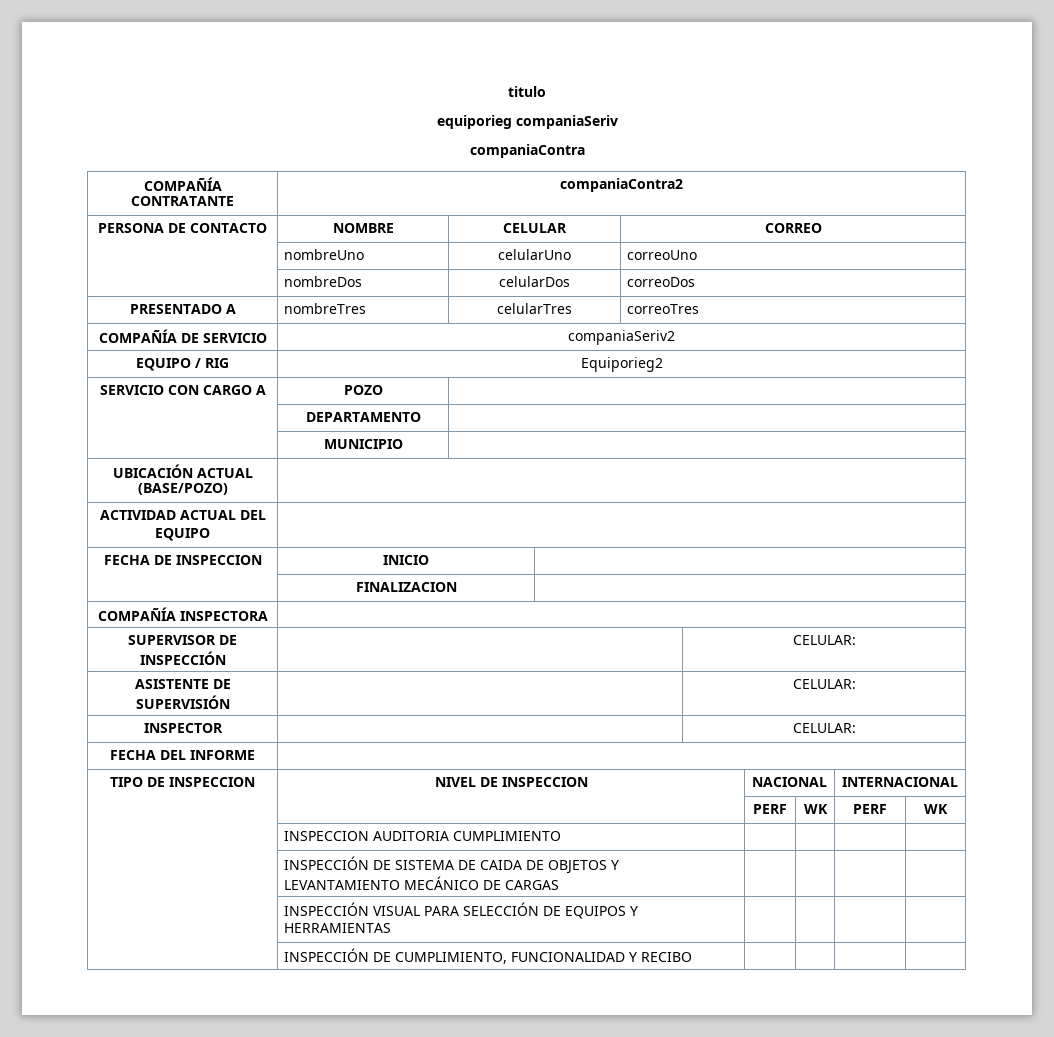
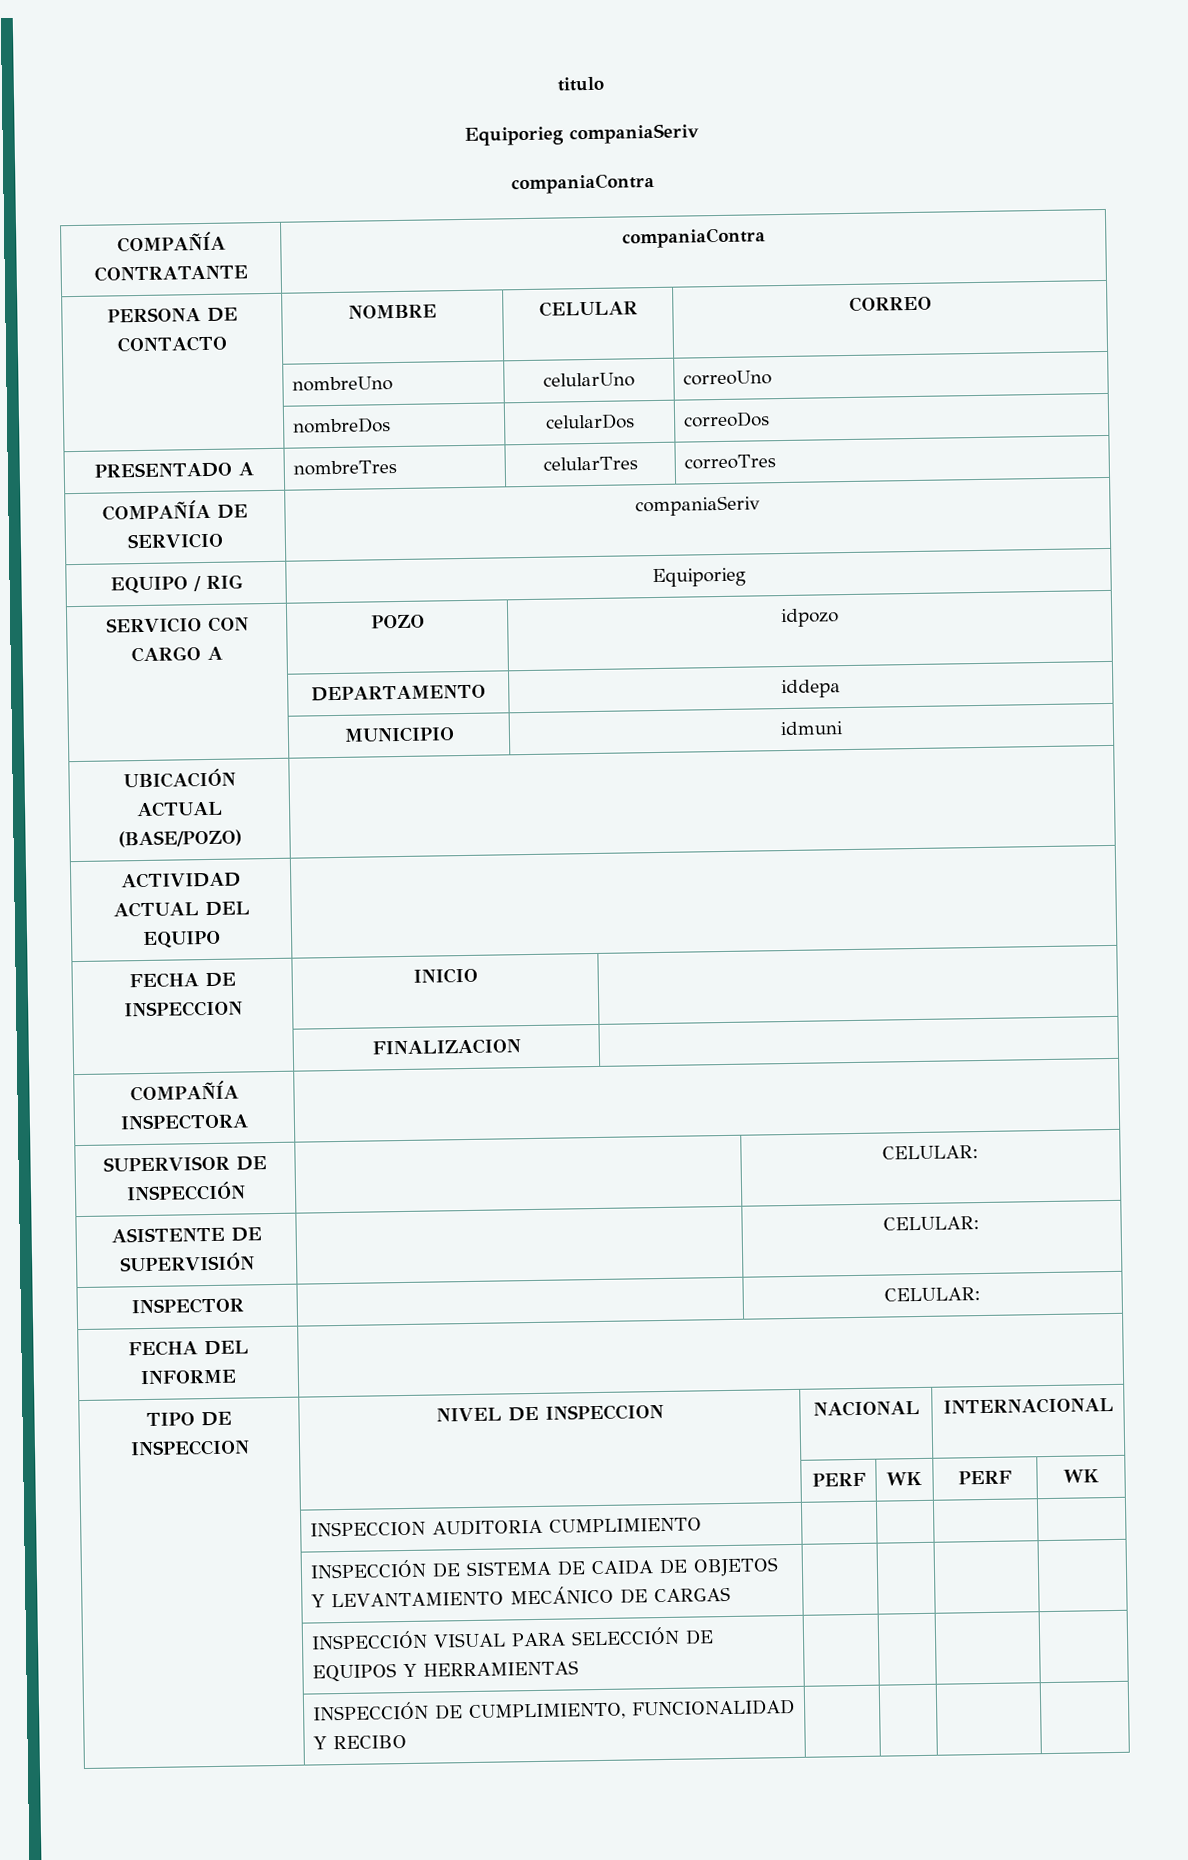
[436,115,512,129] equiporieg -> [464,126,564,146] Equiporieg
[560,178,683,192] companiaContra2 -> [621,227,766,249] companiaContra
[568,330,675,345] companiaSeriv2 -> [635,495,760,517] companiaSeriv
[580,357,663,372] Equiporieg2 -> [651,567,746,588] Equiporieg
(383, 390) none -> [781,608,839,628] idpozo
(421, 417) none -> [781,679,841,699] iddepa
(403, 444) none -> [780,721,843,736] idmuni

